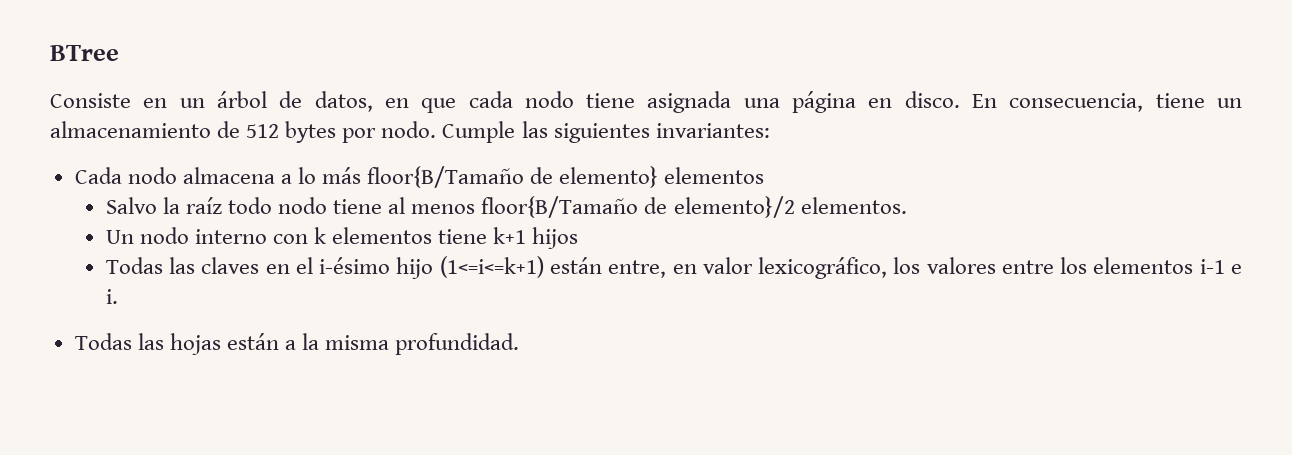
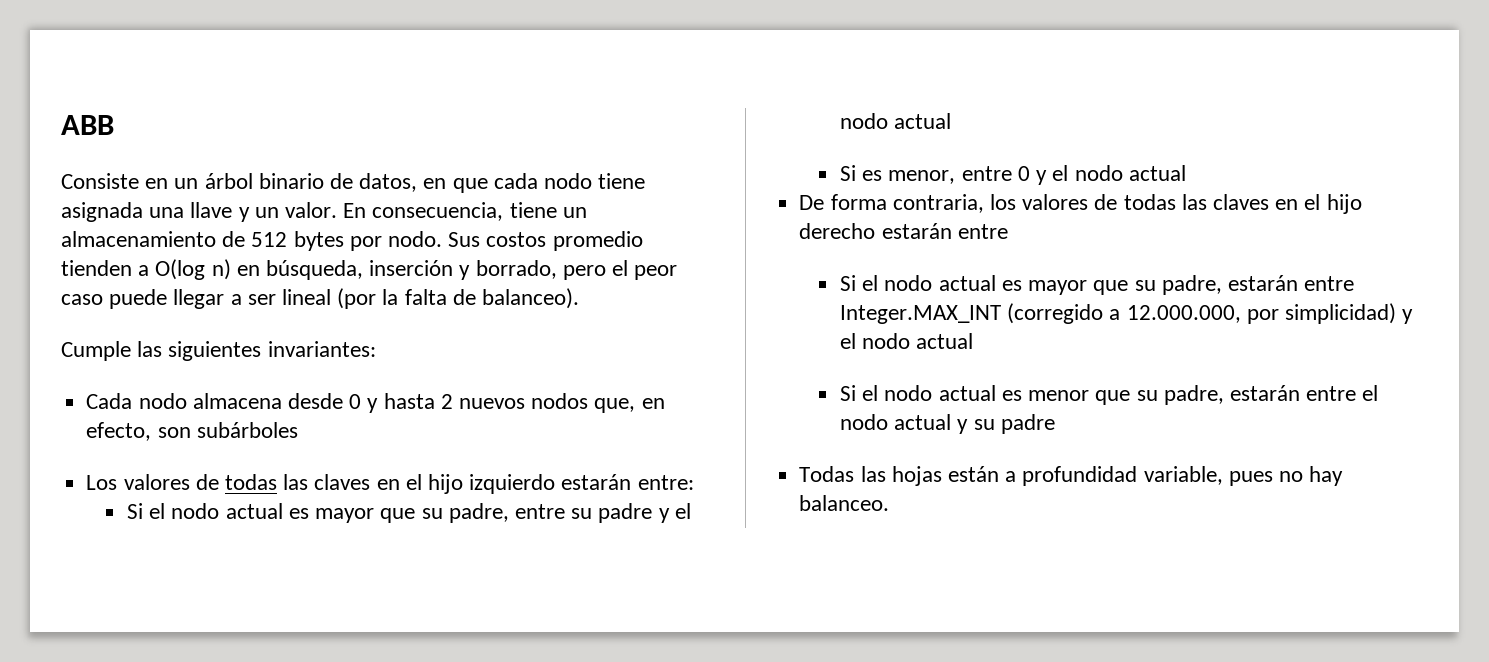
[50,45,119,61] BTree -> [61,115,114,135] ABB
(267, 99) none -> [258,173,324,189] binario
[792,91,960,113] página en disco. -> [190,202,338,222] llave y un valor.
(437, 129) none -> [448,231,643,251] [61,259,678,280] [61,288,580,309] Sus costos promedio tienden a O(log n) en búsqueda, inserción y borrado, pero el peor caso puede llegar a ser lineal (por la falta de balanceo). //
[280,166,765,188] [105,196,907,218] [105,227,579,249] [105,256,1242,279] [105,289,118,304] a lo más floor{B/Tamaño de elemento} elementos // Salvo la raíz todo nodo tiene al menos floor{B/Tamaño de elemento}/2 elementos. // Un nodo interno con k elementos tiene k+1 hijos // Todas las claves en el i-ésimo hijo (1<=i<=k+1) están entre, en valor lexicográfico, los valores entre los elementos i-1 e i. -> [287,393,665,413] [86,422,298,441] [86,474,694,494] [127,503,691,523] [840,113,952,129] [840,165,1186,185] [799,194,1362,214] [799,223,1008,239] [840,275,1355,295] [840,303,1414,324] [840,333,974,349] [840,385,1379,405] [840,414,1055,434] desde 0 y hasta 2 nuevos nodos que, en efecto, son subárboles // Los valores de todas las claves en el hijo izquierdo estarán entre: // Si el nodo actual es mayor que su padre, entre su padre y el nodo actual // Si es menor, entre 0 y el nodo actual // De forma contraria, los valores de todas las claves en el hijo derecho estarán entre // Si el nodo actual es mayor que su padre, estarán entre Integer.MAX_INT (corregido a 12.000.000, por simplicidad) y el nodo actual // Si el nodo actual es menor que su padre, estarán entre el nodo actual y su padre
[302,333,520,355] la misma profundidad. -> [1022,466,1344,486] [799,495,890,511] profundidad variable, pues no hay balanceo.

